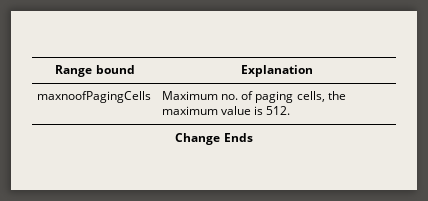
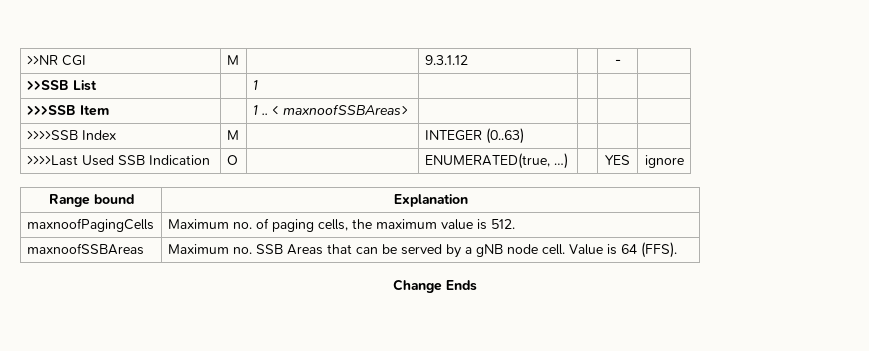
(55, 71) none -> [26,55,86,66] [226,55,239,65] [424,55,468,65] [614,59,621,65] [26,80,97,91] [252,80,258,90] [26,105,109,116] [252,104,408,115] [26,130,116,140] [226,130,239,140] [424,128,524,144] [26,155,210,166] [226,155,238,165] [424,153,568,169] [605,155,630,165] [644,155,684,168] >>NR CGI | M | | 9.3.1.12 | | - | // >>SSB List | | 1 | | | | // >>>SSB Item | | 1 .. < maxnoofSSBAreas> | | | | // >>>>SSB Index | M | | INTEGER (0..63) | | | // >>>>Last Used SSB Indication | O | | ENUMERATED(true, …) | | YES | ignore //
(291, 110) none -> [26,243,144,255] [167,242,677,258] // maxnoofSSBAreas | Maximum no. SSB Areas that can be served by a gNB node cell. Value is 64 (FFS).

